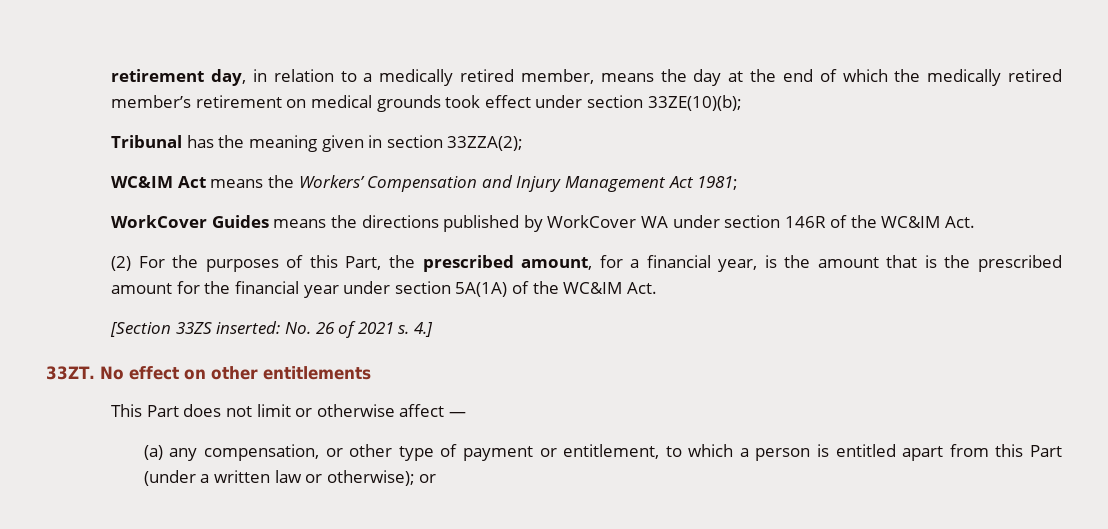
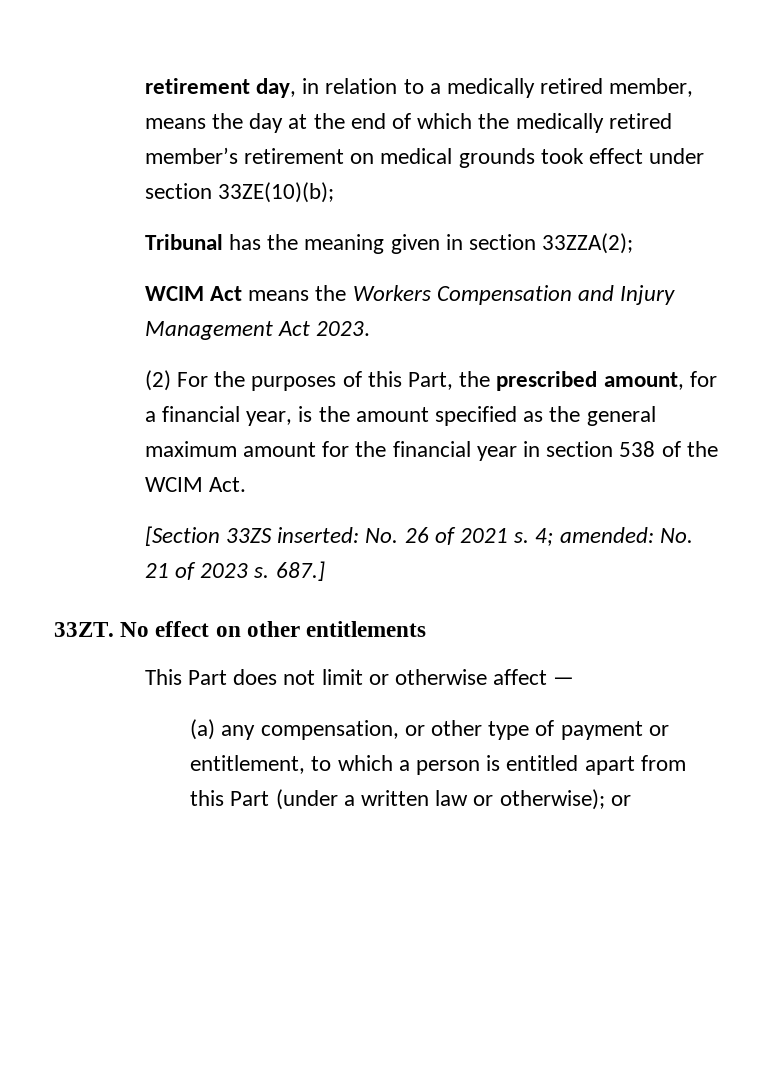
[111,176,174,188] WC&IM -> [144,286,204,301] WCIM
[298,175,365,188] Workers’ -> [352,285,431,301] Workers
[697,176,739,190] [111,215,976,232] 1981; // WorkCover Guides means the directions published by WorkCover WA under section 146R of the WC&IM Act. -> [316,321,371,336] 2023.
[886,255,1062,272] that is the prescribed -> [435,406,656,426] [144,441,237,457] specified as the general maximum
[343,281,623,297] under section 5A(1A) of the WC&IM -> [523,441,718,457] [144,477,203,492] in section 538 of the WCIM
[413,322,433,337] 4.] -> [535,527,693,546] [144,561,325,581] 4; amended: No. 21 of 2023 s. 687.]

